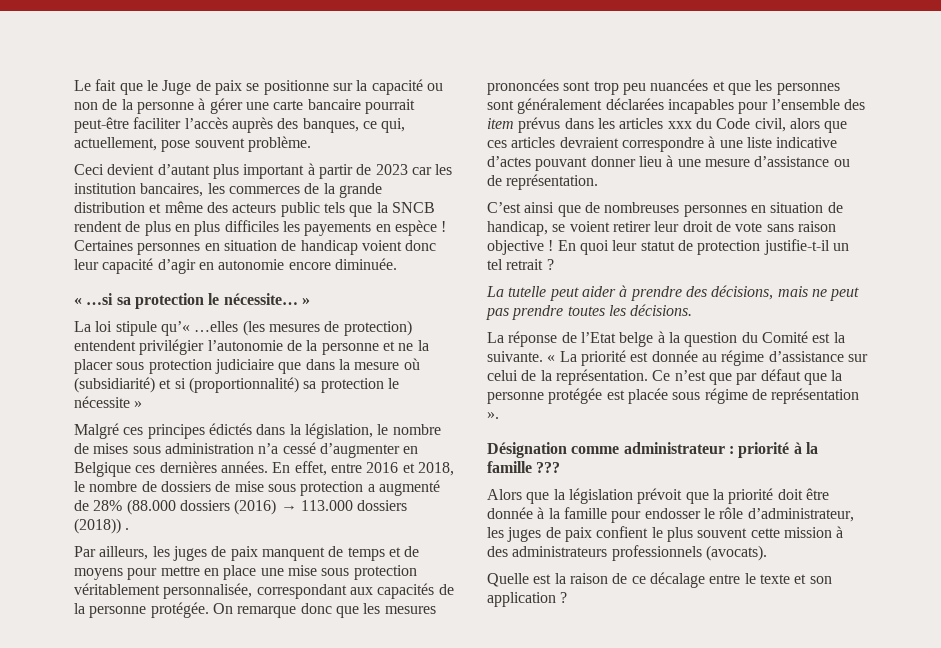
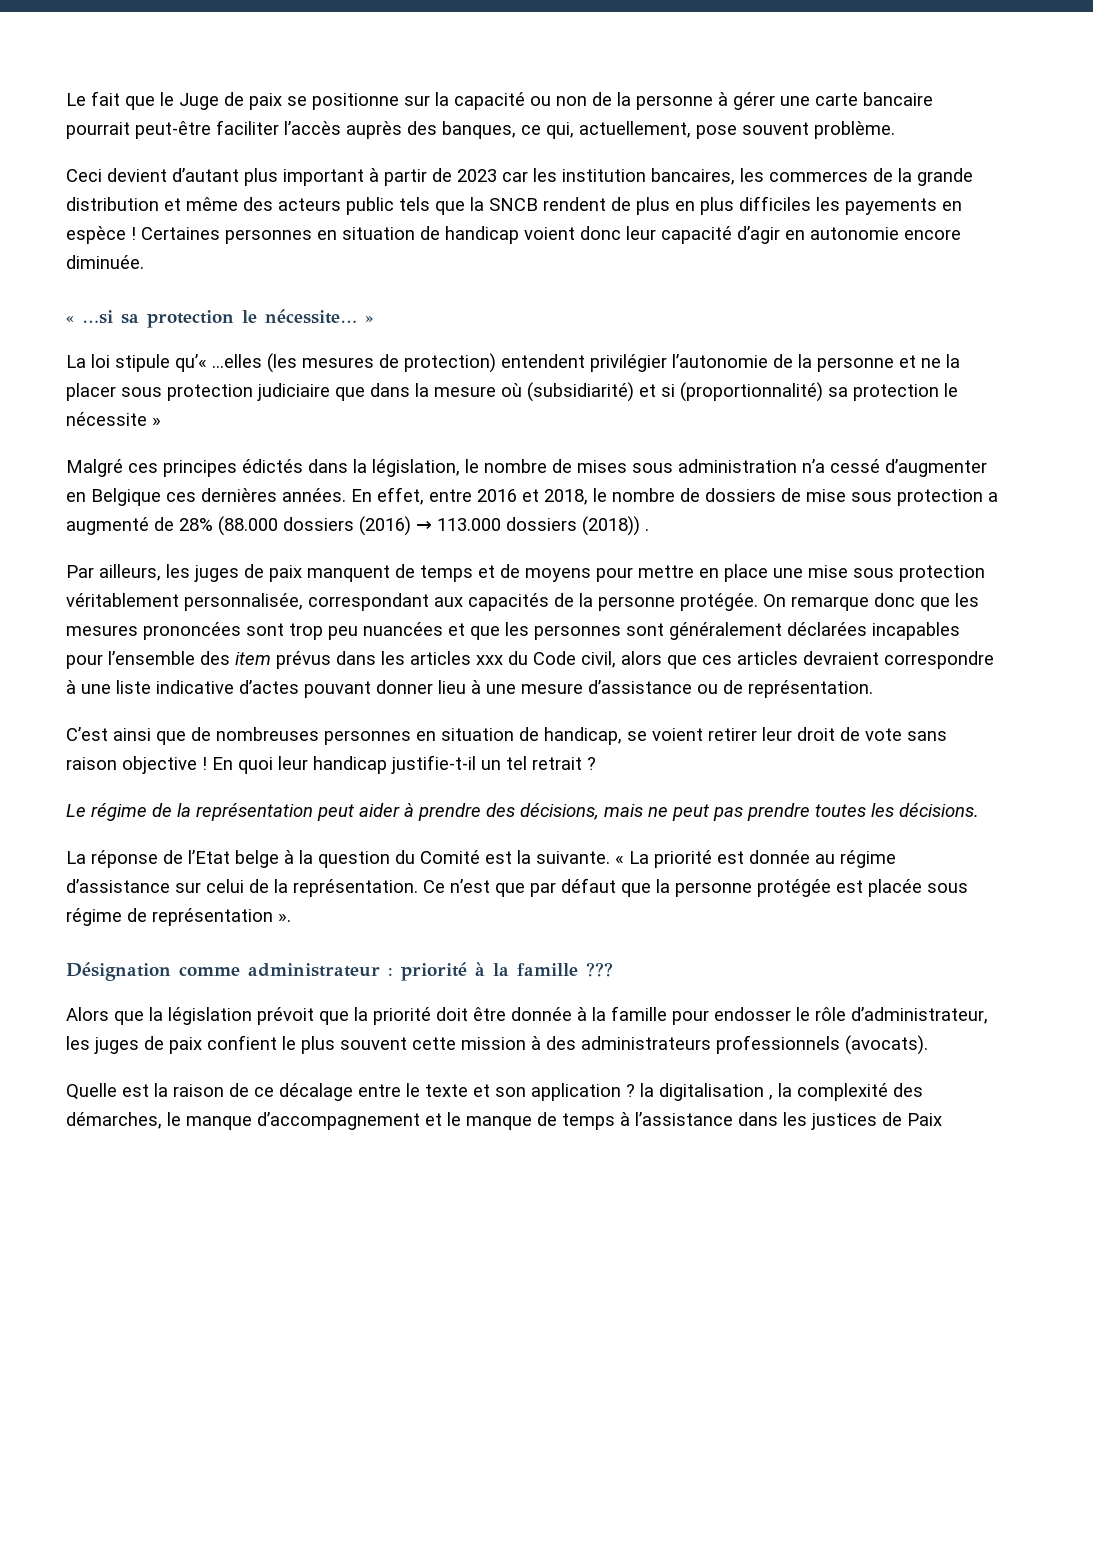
[640,240,761,255] statut de protection -> [313,756,387,774] handicap
[486,286,547,297] La tutelle -> [66,803,313,821] Le régime de la représentation
(568, 597) none -> [640,1083,923,1101] [66,1112,942,1130] la digitalisation , la complexité des démarches, le manque d’accompagnement et le manque de temps à l’assistance dans les justices de Paix

